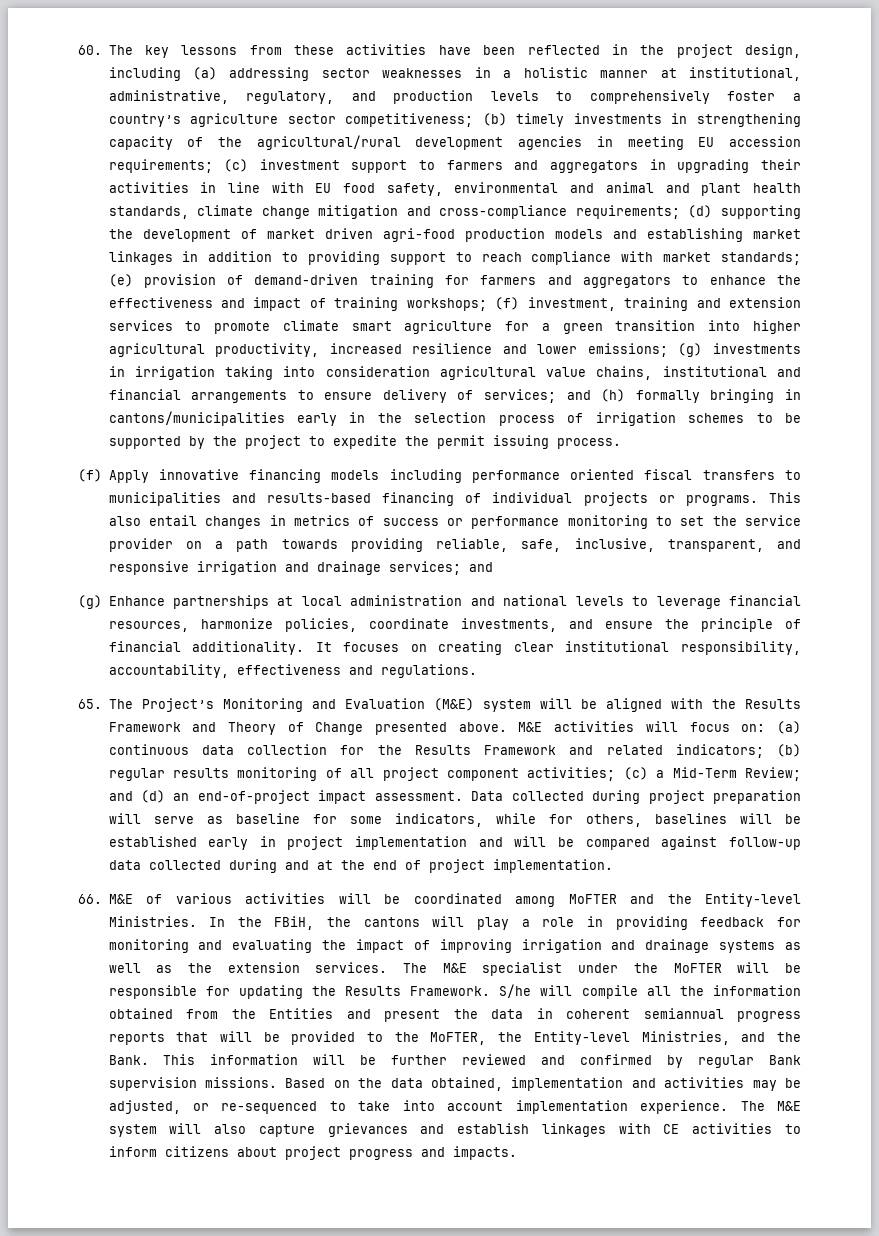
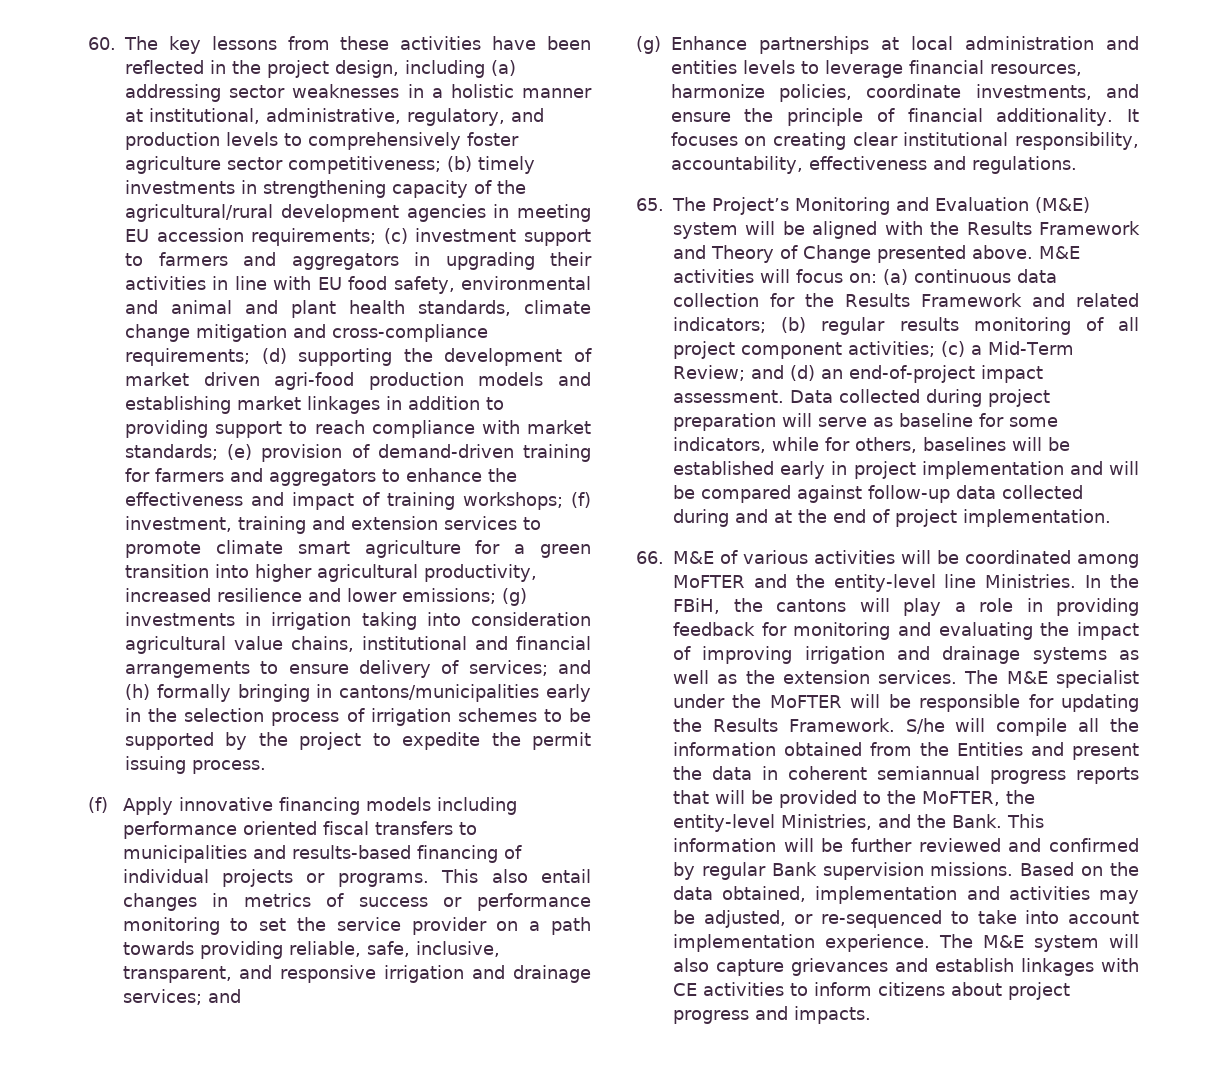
[793,93,801,101] [108,114,181,127] a country’s -> (519, 139) none
[503,595,568,606] national -> [670,60,737,74] entities
[705,893,801,907] Entity-level -> [833,574,977,592] entity-level line
[533,1031,630,1045] Entity-level -> [673,814,775,832] entity-level

